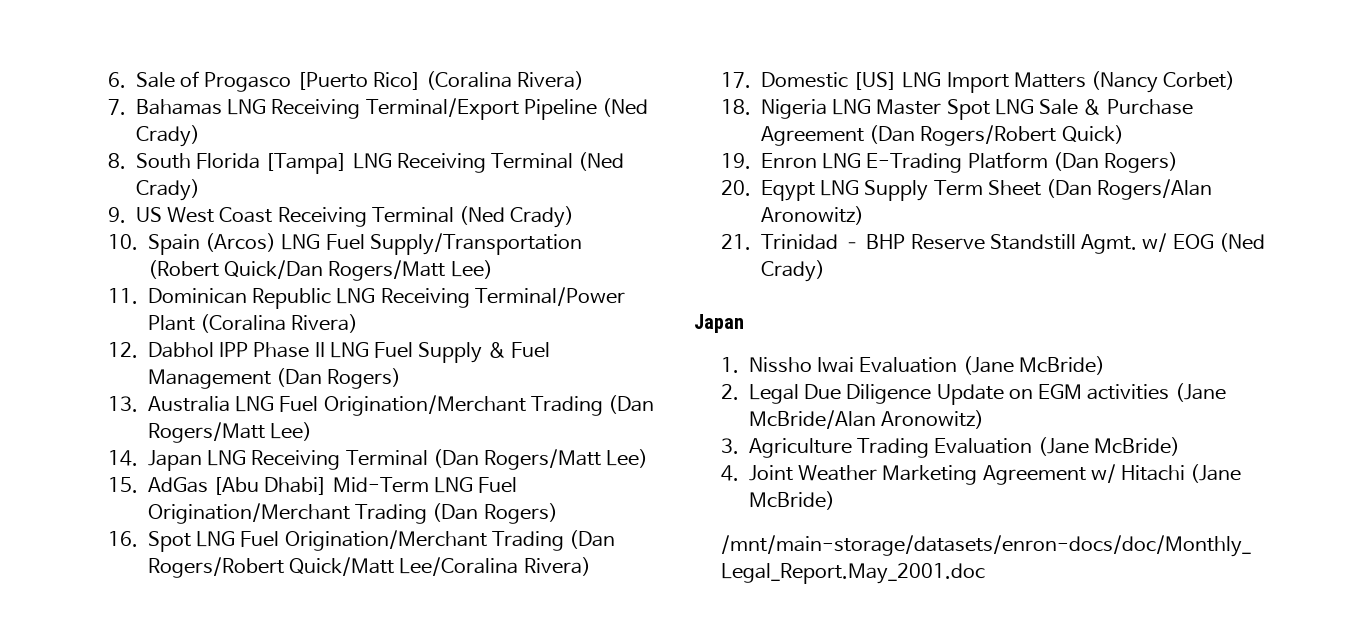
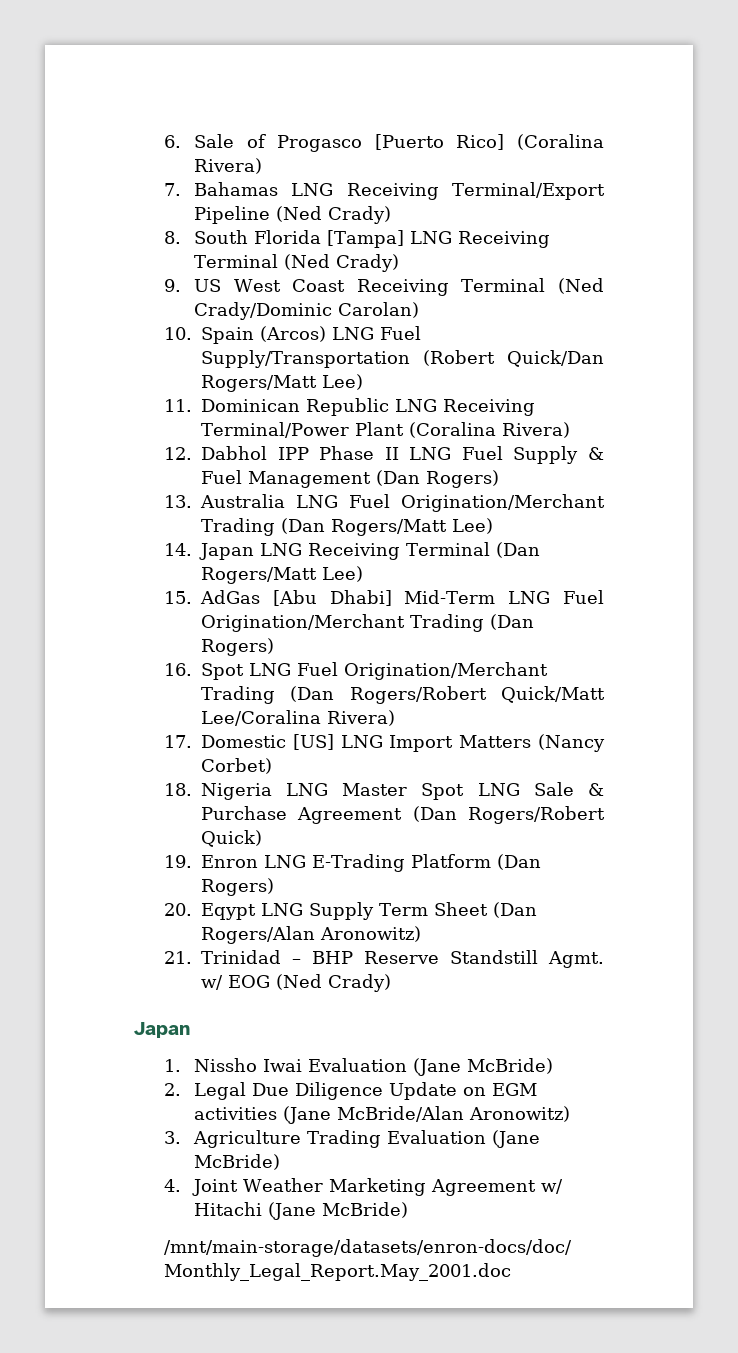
[510,206,575,228] Crady) -> [193,302,419,320] Crady/Dominic Carolan)

